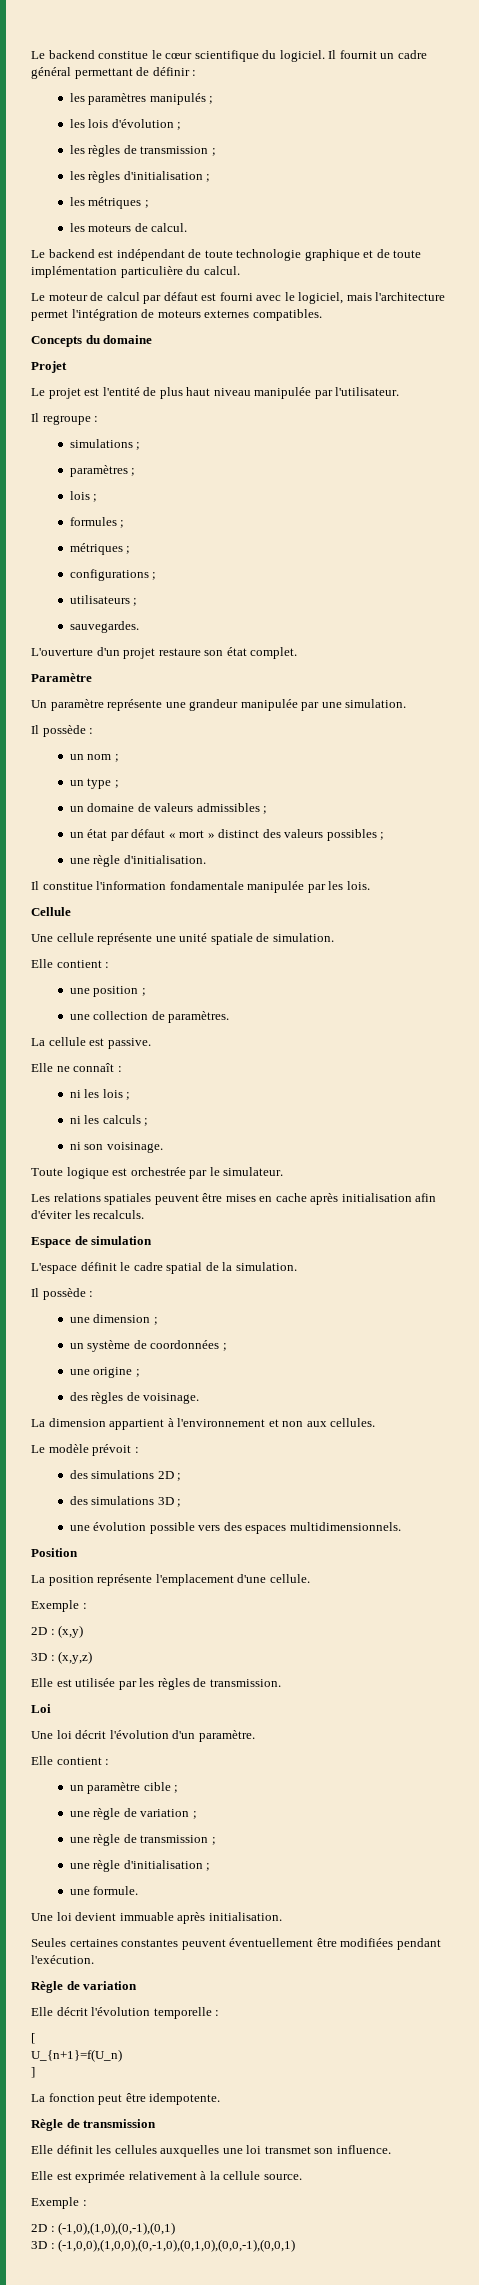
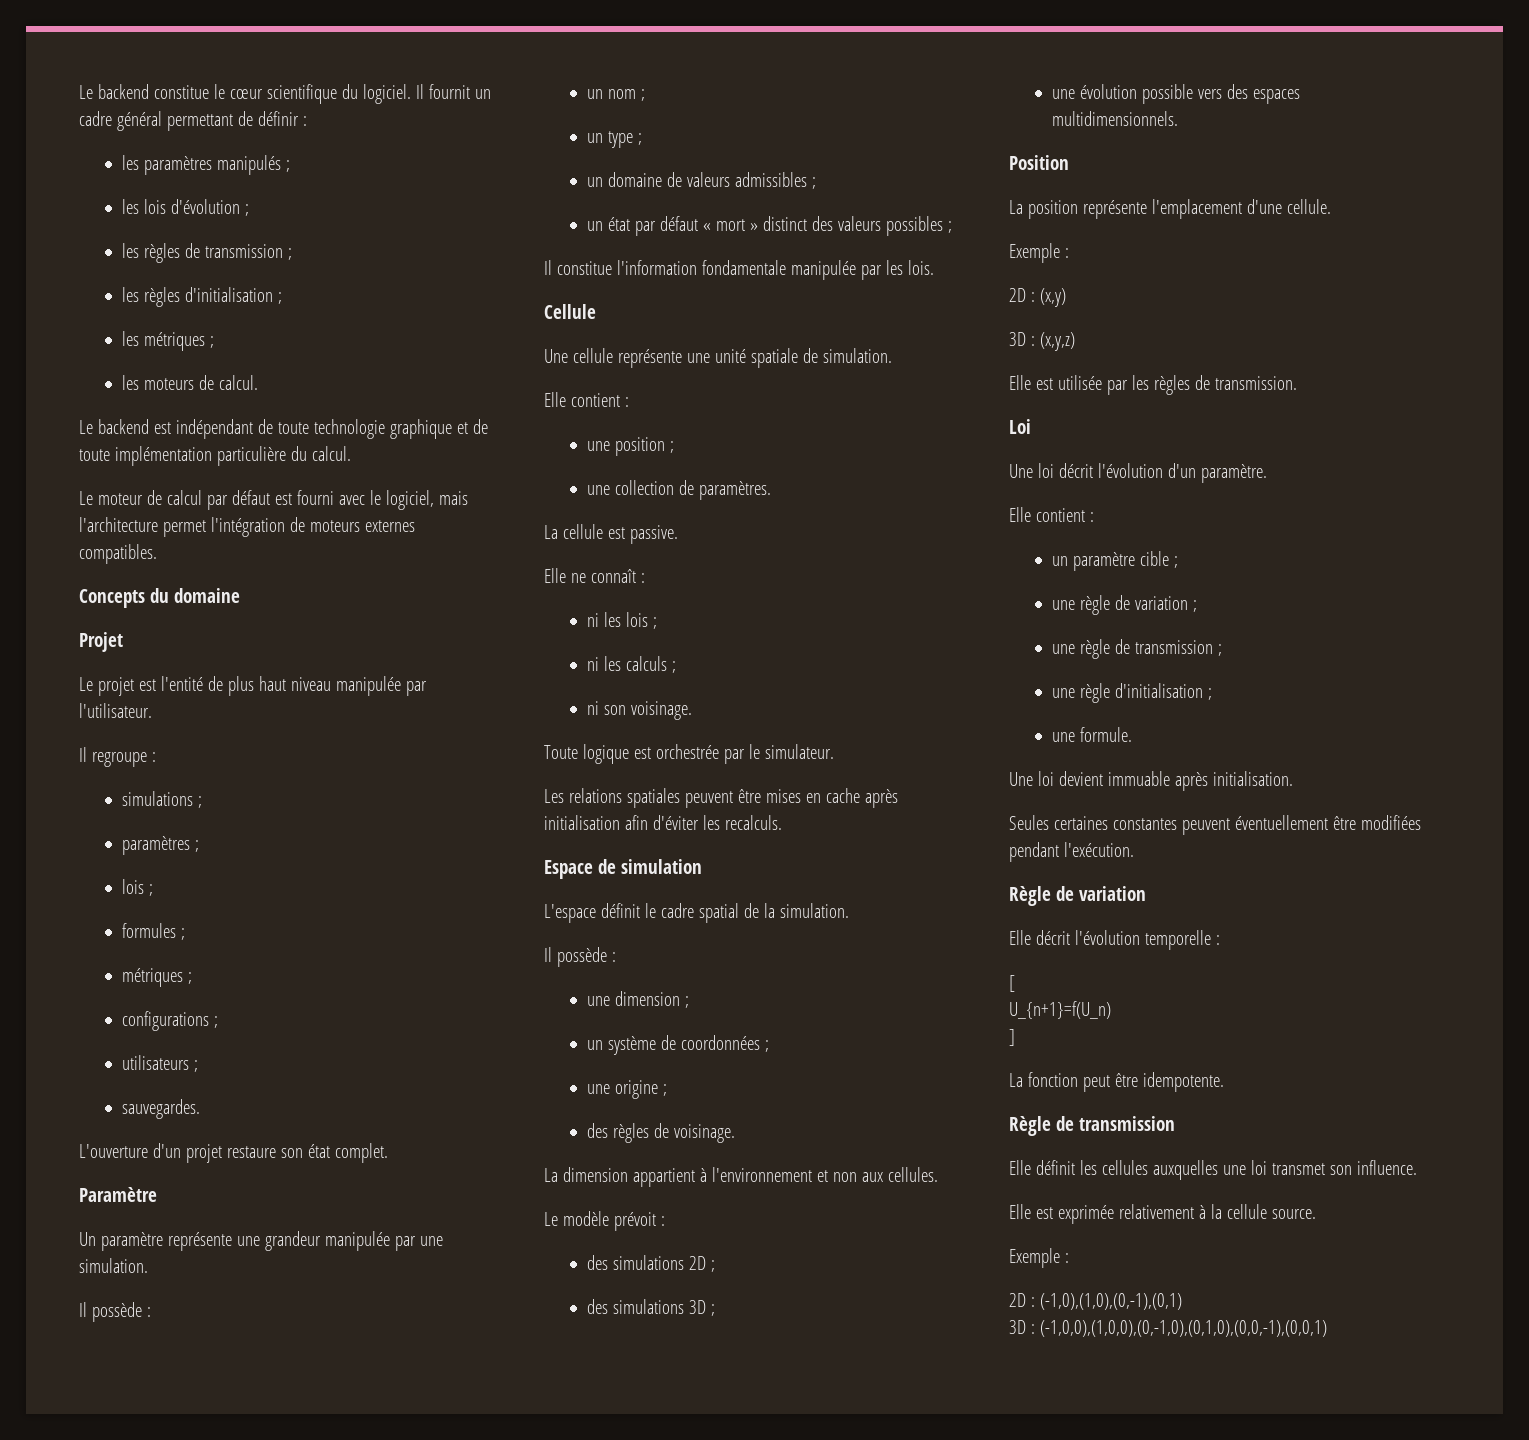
[69,855,206,867] // une règle d'initialisation. -> (952, 227) none

